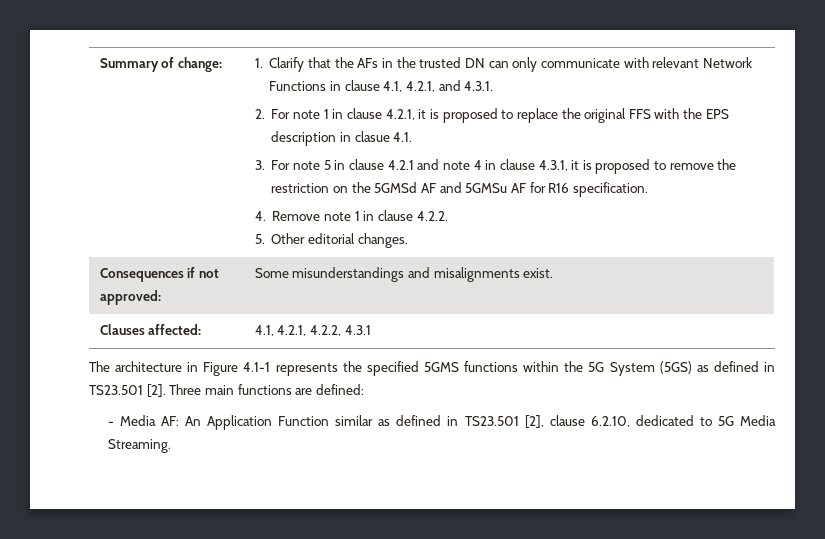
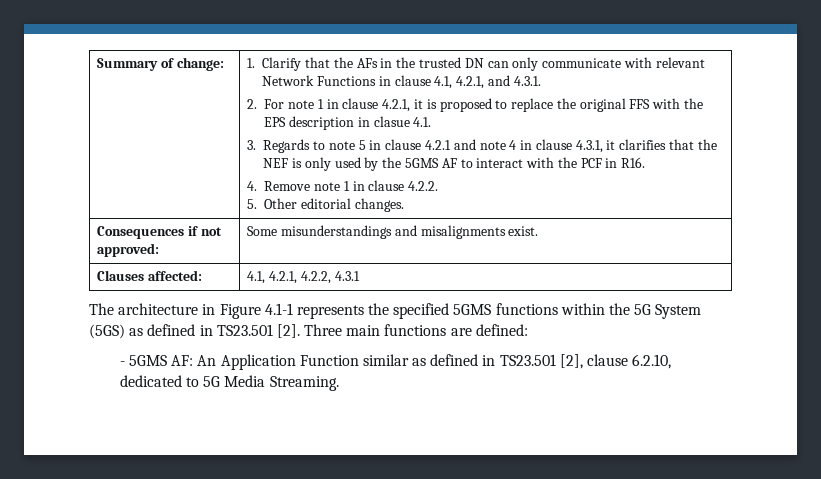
[271,160,291,170] For -> [263,139,326,153] Regards to
[582,159,737,174] [271,182,648,197] is proposed to remove the restriction on the 5GMSd AF and 5GMSu AF for R16 specification. -> [619,139,717,150] [263,157,646,171] clarifies that the NEF is only used by the 5GMS AF to interact with the PCF in R16.
[119,415,156,426] Media -> [128,355,167,366] 5GMS

